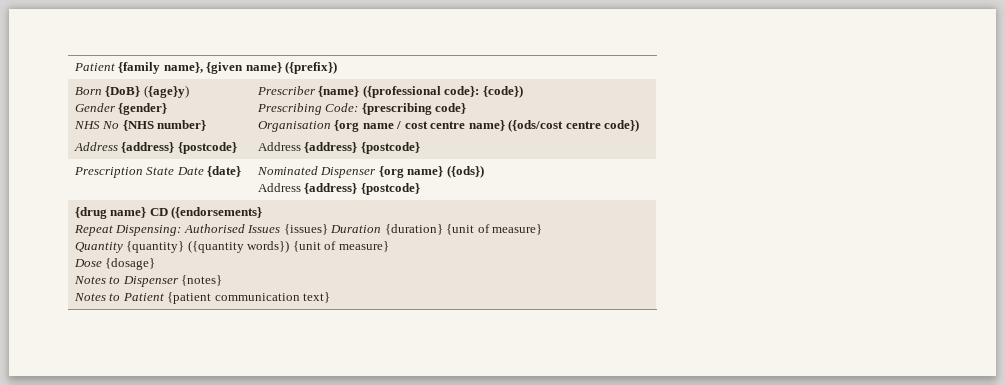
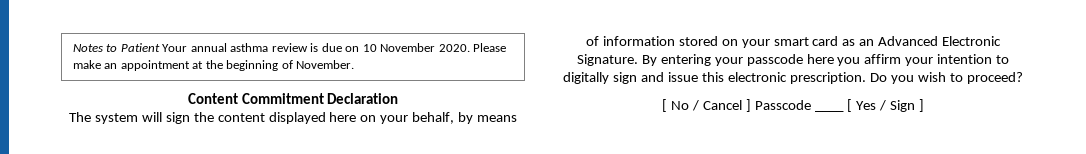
[73,61,338,74] [74,85,189,98] [74,103,168,115] [73,120,207,131] [73,142,237,154] [256,85,523,98] [256,103,467,115] [257,119,640,132] [257,142,420,154] [73,166,242,178] [256,165,484,178] [257,183,420,195] [74,206,263,219] [73,224,543,236] [74,240,389,253] [73,258,156,270] [73,275,223,287] [73,292,331,304] Patient {family name}, {given name} ({prefix}) // Born {DoB} ({age}y) // Gender {gender} // NHS No {NHS number} // Address {address} {postcode} | Prescriber {name} ({professional code}: {code}) // Prescribing Code: {prescribing code} // Organisation {org name / cost centre name} ({ods/cost centre code}) // Address {address} {postcode} // Prescription State Date {date} | Nominated Dispenser {org name} ({ods}) // Address {address} {postcode} // {drug name} CD ({endorsements} // Repeat Dispensing: Authorised Issues {issues} Duration {duration} {unit of measure} // Quantity {quantity} ({quantity words}) {unit of measure} // Dose {dosage} // Notes to Dispenser {notes} // Notes to Patient {patient communication text} -> [72,43,507,52] [72,60,355,71] [187,93,399,104] [69,112,517,124] [585,36,1002,48] [576,54,1010,66] [563,72,1023,84] [662,99,812,112] [814,99,924,112] Notes to Patient Your annual asthma review is due on 10 November 2020. Please make an appointment at the beginning of November. // Content Commitment Declaration // The system will sign the content displayed here on your behalf, by means of information stored on your smart card as an Advanced Electronic Signature. By entering your passcode here you affirm your intention to digitally sign and issue this electronic prescription. Do you wish to proceed? // [ No / Cancel ] Passcode ____ [ Yes / Sign ]

